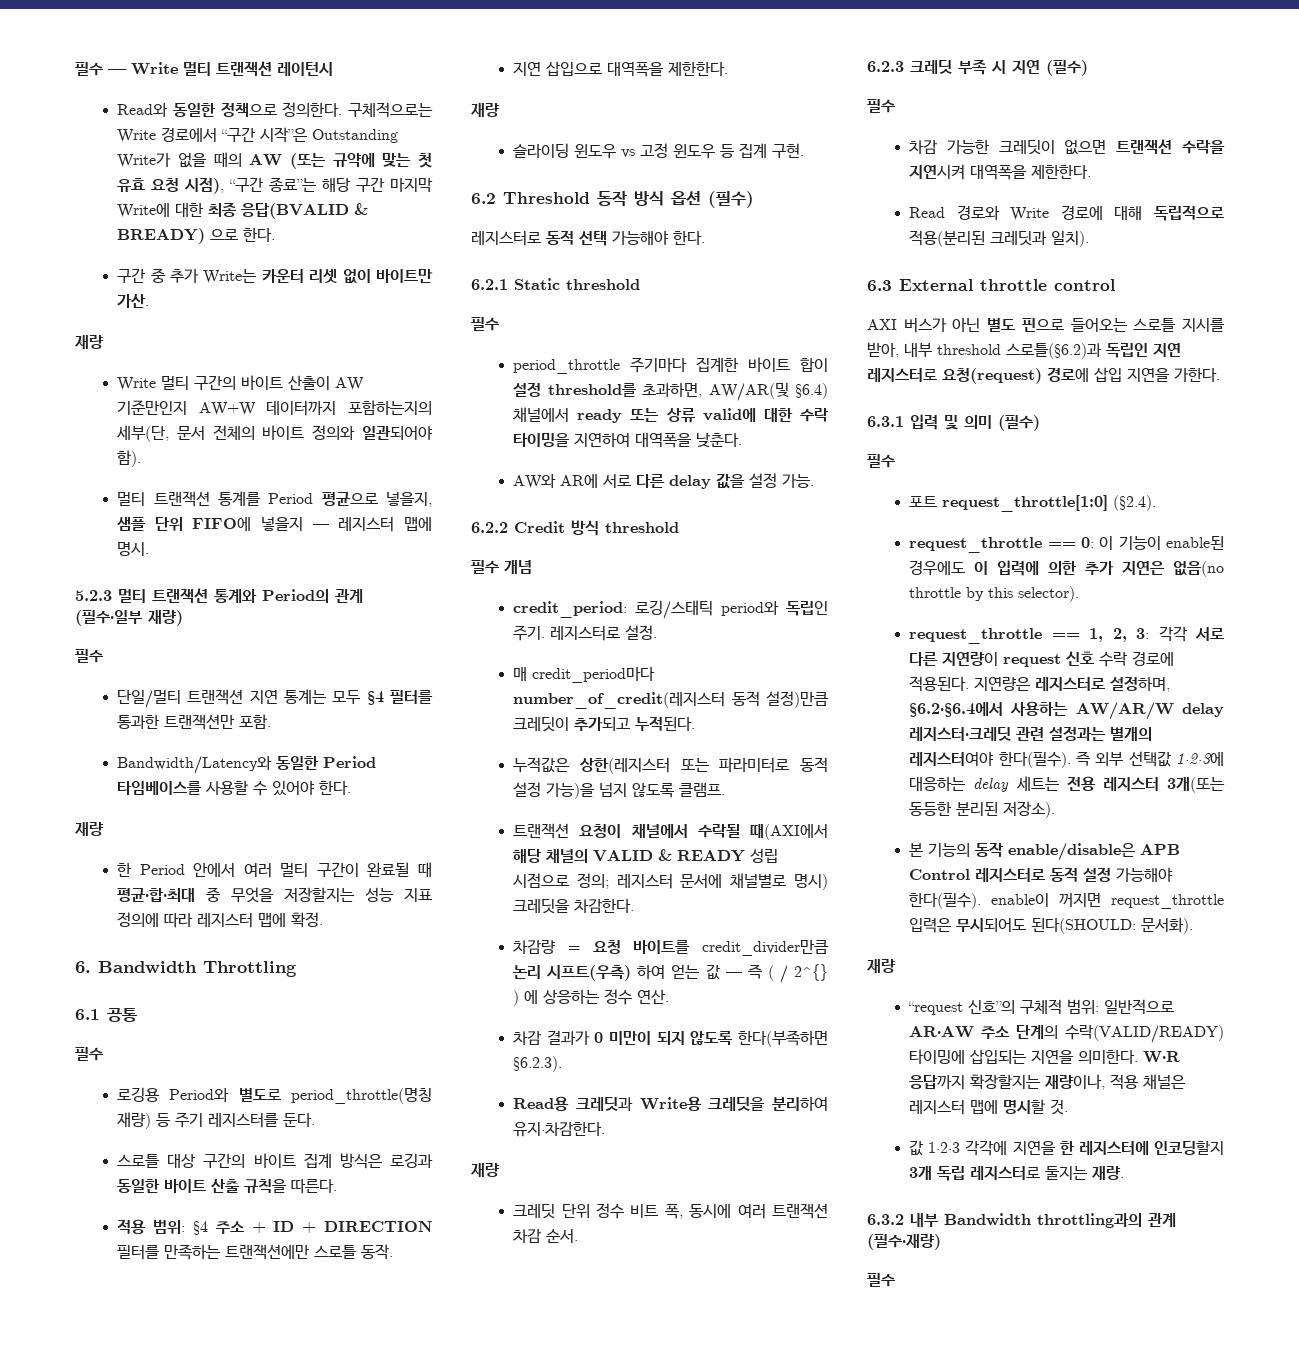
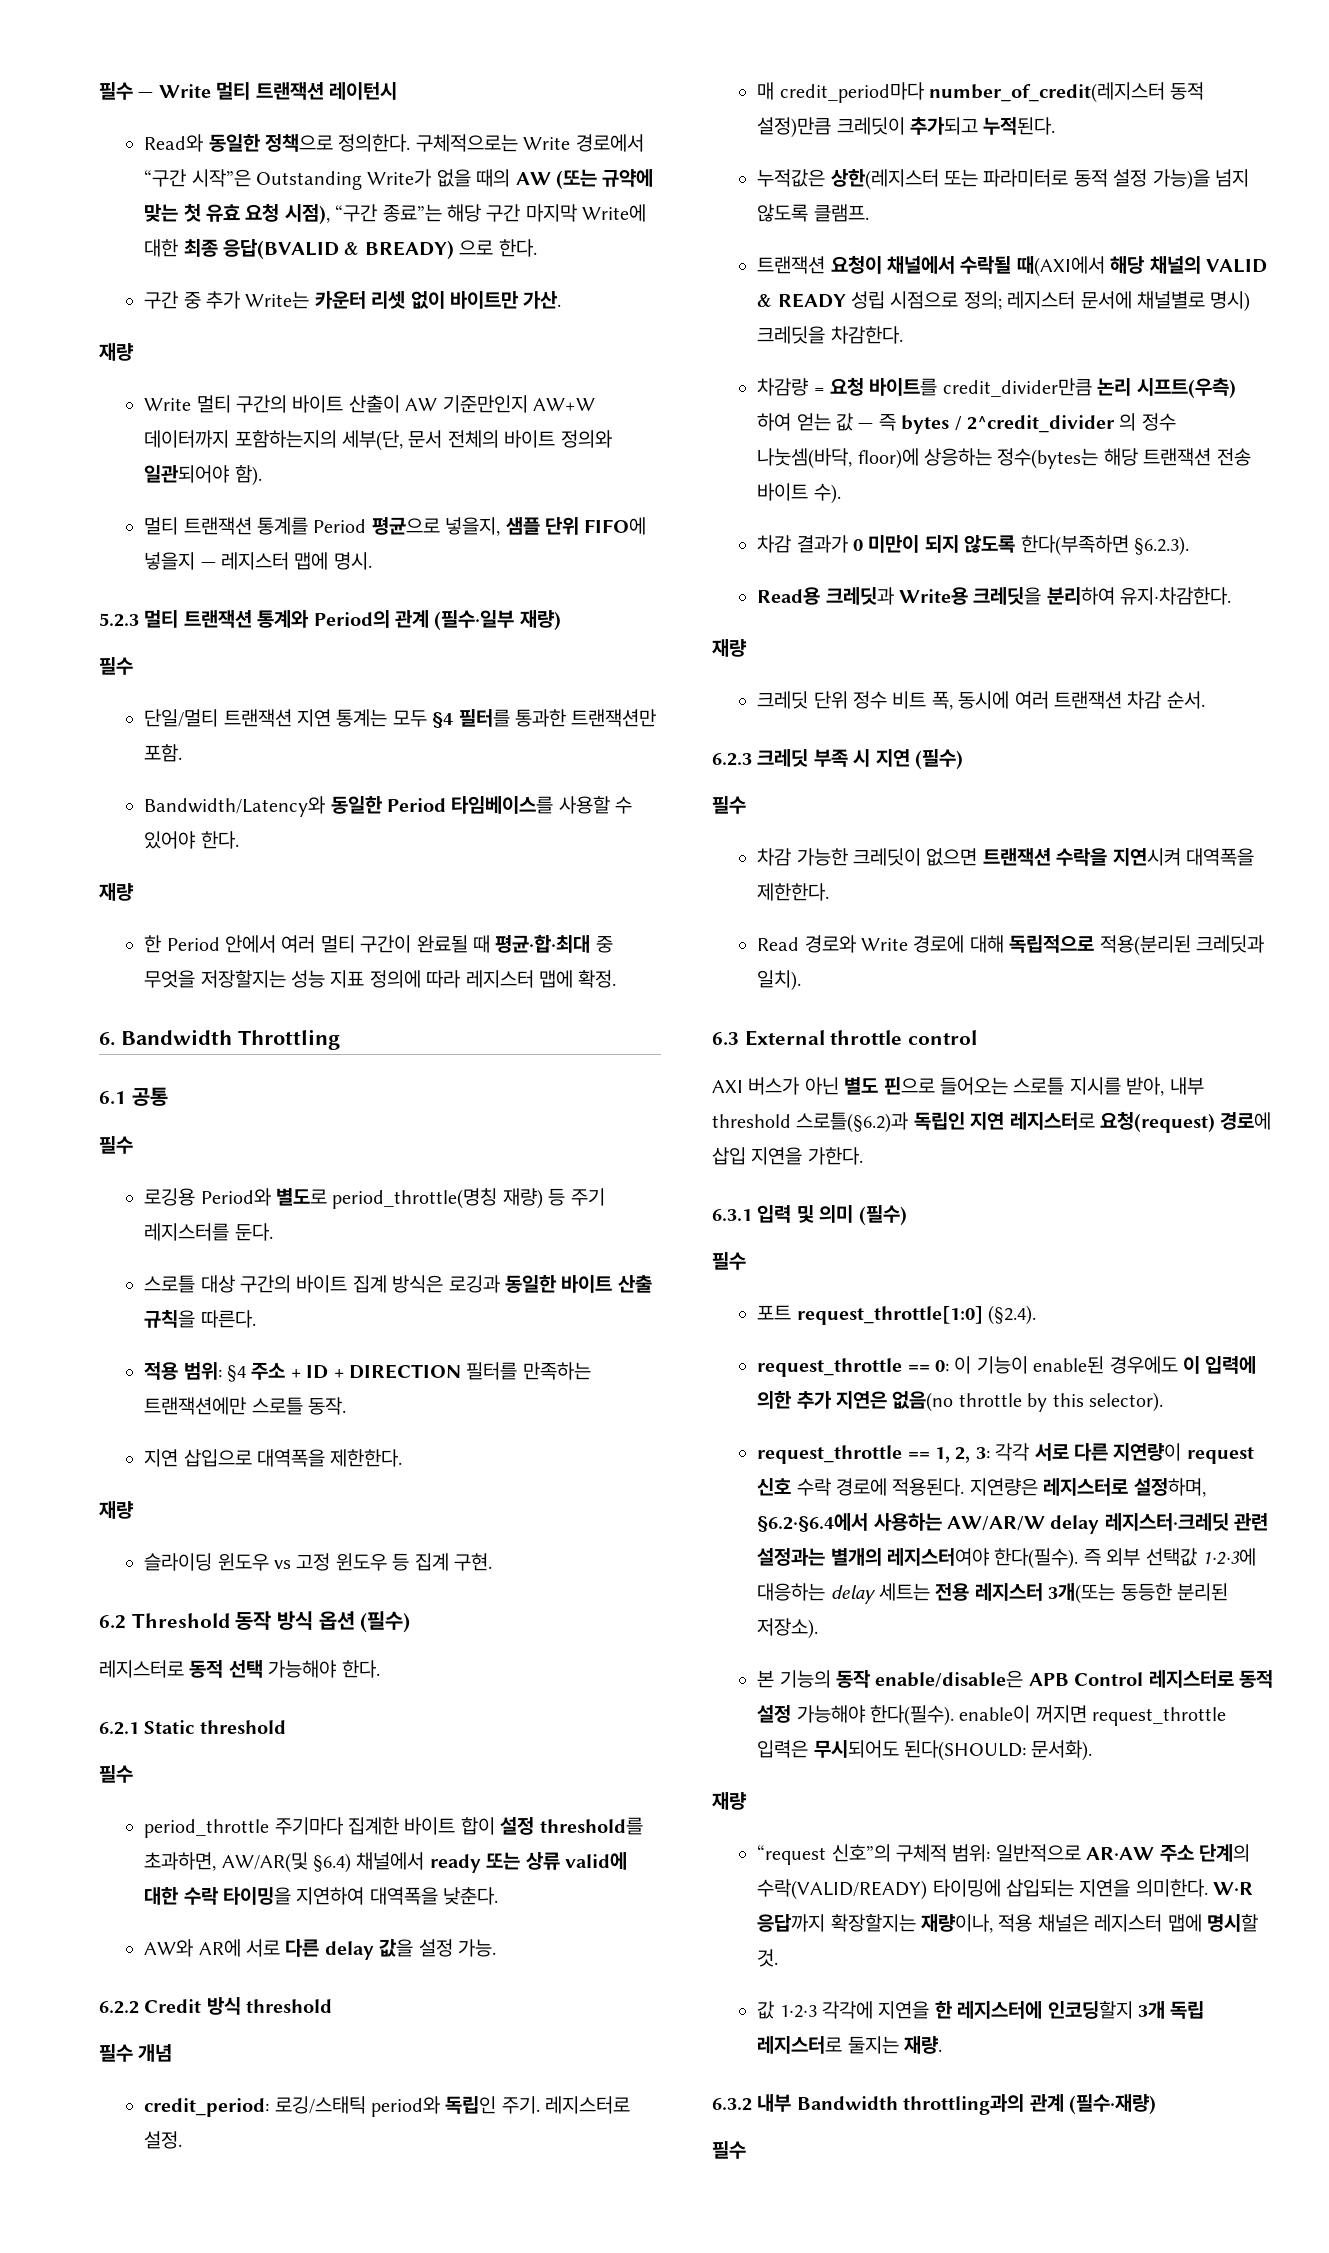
[767,964,828,983] [513,989,670,1006] ( / 2^{} ) 에 상응하는 정수 연산. -> [901,413,1176,434] [757,448,1251,469] [757,483,841,504] bytes / 2^credit_divider 의 정수 나눗셈(바닥, floor)에 상응하는 정수(bytes는 해당 트랜잭션 전송 바이트 수).

